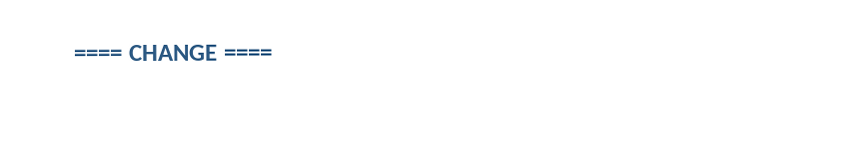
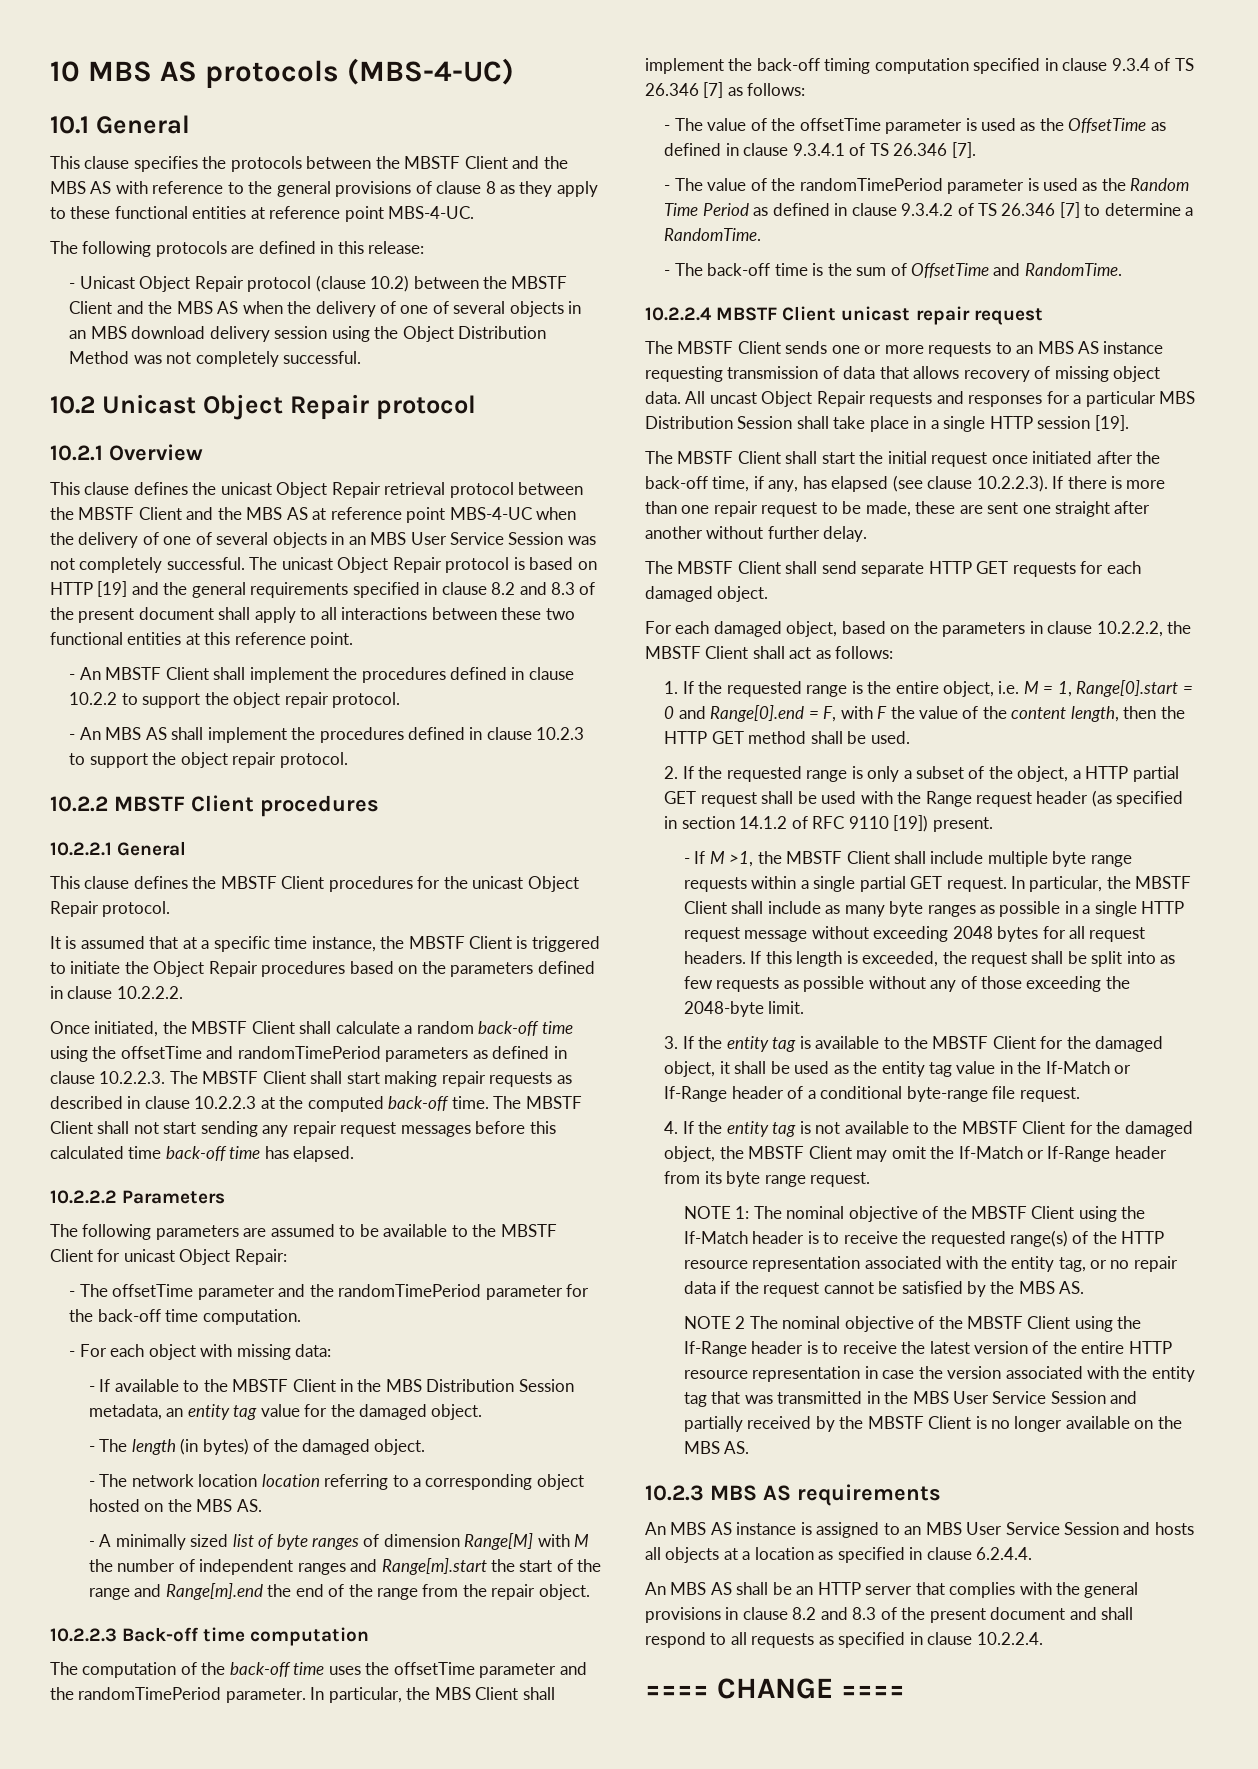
(73, 55) none -> [50,58,514,88] [50,115,190,134] [50,156,568,172] [50,181,598,197] [50,206,475,222] [50,241,425,257] [69,275,568,292] [69,301,582,317] [69,326,547,342] [69,351,362,367] [50,394,476,420] [50,444,203,461] [50,482,584,498] [50,507,577,523] [50,532,596,548] [50,557,597,573] [50,581,596,598] [50,607,575,623] [50,632,354,648] [69,667,574,683] [69,692,401,708] [69,727,585,743] [69,752,348,768] [50,795,379,817] [50,841,187,856] [50,876,579,892] [50,901,171,917] [50,936,600,952] [50,961,595,977] [50,986,183,999] [50,1021,573,1037] [50,1046,567,1062] [50,1071,572,1087] [50,1096,582,1112] [50,1121,556,1137] [50,1146,355,1162] [50,1190,226,1204] [50,1224,557,1240] [50,1249,287,1265] [69,1284,590,1300] [69,1309,301,1325] [69,1344,332,1360] [88,1379,574,1392] [88,1404,483,1420] [88,1438,426,1455] [88,1474,584,1490] [88,1499,262,1512] [88,1533,590,1550] [88,1558,602,1575] [88,1583,590,1600] [50,1627,370,1646] [50,1662,587,1678] [50,1687,555,1703] [645,58,1194,74] [645,82,806,98] [664,118,1166,134] [664,142,976,158] [664,178,1190,194] [664,202,1194,218] [664,228,762,241] [664,263,1122,278] [645,306,1043,325] [645,341,1164,357] [645,366,1161,382] [645,391,1196,407] [645,415,1129,432] [645,451,1161,467] [645,475,1166,492] [645,501,1151,517] [645,526,868,542] [645,561,1141,577] [645,586,769,602] [645,621,1192,637] [645,646,894,659] [664,680,1193,697] [664,705,1185,722] [664,731,910,744] [664,766,1179,782] [664,790,1184,807] [664,815,993,832] [683,851,1132,867] [683,876,1192,892] [683,901,1185,917] [683,926,1146,942] [683,951,1176,967] [683,976,1130,992] [683,1001,805,1017] [664,1036,1164,1052] [664,1061,1132,1077] [664,1086,1080,1102] [664,1121,1193,1137] [664,1146,1167,1162] [664,1171,871,1187] [683,1206,1146,1222] [683,1230,1165,1247] [683,1256,1178,1272] [683,1281,1085,1297] [683,1316,1142,1332] [683,1341,1172,1357] [683,1366,1195,1382] [683,1391,1138,1407] [683,1416,1182,1432] [683,1441,750,1454] [645,1484,941,1506] [645,1522,1194,1538] [645,1547,1033,1563] [645,1582,1139,1598] [645,1607,1134,1623] [645,1632,1043,1648] 10 MBS AS protocols (MBS-4-UC) // 10.1 General // This clause specifies the protocols between the MBSTF Client and the MBS AS with reference to the general provisions of clause 8 as they apply to these functional entities at reference point MBS-4-UC. // The following protocols are defined in this release: // - Unicast Object Repair protocol (clause 10.2) between the MBSTF Client and the MBS AS when the delivery of one of several objects in an MBS download delivery session using the Object Distribution Method was not completely successful. // 10.2 Unicast Object Repair protocol // 10.2.1 Overview // This clause defines the unicast Object Repair retrieval protocol between the MBSTF Client and the MBS AS at reference point MBS-4-UC when the delivery of one of several objects in an MBS User Service Session was not completely successful. The unicast Object Repair protocol is based on HTTP [19] and the general requirements specified in clause 8.2 and 8.3 of the present document shall apply to all interactions between these two functional entities at this reference point. // - An MBSTF Client shall implement the procedures defined in clause 10.2.2 to support the object repair protocol. // - An MBS AS shall implement the procedures defined in clause 10.2.3 to support the object repair protocol. // 10.2.2 MBSTF Client procedures // 10.2.2.1 General // This clause defines the MBSTF Client procedures for the unicast Object Repair protocol. // It is assumed that at a specific time instance, the MBSTF Client is triggered to initiate the Object Repair procedures based on the parameters defined in clause 10.2.2.2. // Once initiated, the MBSTF Client shall calculate a random back-off time using the offsetTime and randomTimePeriod parameters as defined in clause 10.2.2.3. The MBSTF Client shall start making repair requests as described in clause 10.2.2.3 at the computed back-off time. The MBSTF Client shall not start sending any repair request messages before this calculated time back-off time has elapsed. // 10.2.2.2 Parameters // The following parameters are assumed to be available to the MBSTF Client for unicast Object Repair: // - The offsetTime parameter and the randomTimePeriod parameter for the back-off time computation. // - For each object with missing data: // - If available to the MBSTF Client in the MBS Distribution Session metadata, an entity tag value for the damaged object. // - The length (in bytes) of the damaged object. // - The network location location referring to a corresponding object hosted on the MBS AS. // - A minimally sized list of byte ranges of dimension Range[M] with M the number of independent ranges and Range[m].start the start of the range and Range[m].end the end of the range from the repair object. // 10.2.2.3 Back-off time computation // The computation of the back-off time uses the offsetTime parameter and the randomTimePeriod parameter. In particular, the MBS Client shall implement the back-off timing computation specified in clause 9.3.4 of TS 26.346 [7] as follows: // - The value of the offsetTime parameter is used as the OffsetTime as defined in clause 9.3.4.1 of TS 26.346 [7]. // - The value of the randomTimePeriod parameter is used as the Random Time Period as defined in clause 9.3.4.2 of TS 26.346 [7] to determine a RandomTime. // - The back-off time is the sum of OffsetTime and RandomTime. // 10.2.2.4 MBSTF Client unicast repair request // The MBSTF Client sends one or more requests to an MBS AS instance requesting transmission of data that allows recovery of missing object data. All uncast Object Repair requests and responses for a particular MBS Distribution Session shall take place in a single HTTP session [19]. // The MBSTF Client shall start the initial request once initiated after the back-off time, if any, has elapsed (see clause 10.2.2.3). If there is more than one repair request to be made, these are sent one straight after another without further delay. // The MBSTF Client shall send separate HTTP GET requests for each damaged object. // For each damaged object, based on the parameters in clause 10.2.2.2, the MBSTF Client shall act as follows: // 1. If the requested range is the entire object, i.e. M = 1, Range[0].start = 0 and Range[0].end = F, with F the value of the content length, then the HTTP GET method shall be used. // 2. If the requested range is only a subset of the object, a HTTP partial GET request shall be used with the Range request header (as specified in section 14.1.2 of RFC 9110 [19]) present. // - If M >1, the MBSTF Client shall include multiple byte range requests within a single partial GET request. In particular, the MBSTF Client shall include as many byte ranges as possible in a single HTTP request message without exceeding 2048 bytes for all request headers. If this length is exceeded, the request shall be split into as few requests as possible without any of those exceeding the 2048-byte limit. // 3. If the entity tag is available to the MBSTF Client for the damaged object, it shall be used as the entity tag value in the If-Match or If-Range header of a conditional byte-range file request. // 4. If the entity tag is not available to the MBSTF Client for the damaged object, the MBSTF Client may omit the If-Match or If-Range header from its byte range request. // NOTE 1: The nominal objective of the MBSTF Client using the If-Match header is to receive the requested range(s) of the HTTP resource representation associated with the entity tag, or no repair data if the request cannot be satisfied by the MBS AS. // NOTE 2 The nominal objective of the MBSTF Client using the If-Range header is to receive the latest version of the entire HTTP resource representation in case the version associated with the entity tag that was transmitted in the MBS User Service Session and partially received by the MBSTF Client is no longer available on the MBS AS. // 10.2.3 MBS AS requirements // An MBS AS instance is assigned to an MBS User Service Session and hosts all objects at a location as specified in clause 6.2.4.4. // An MBS AS shall be an HTTP server that complies with the general provisions in clause 8.2 and 8.3 of the present document and shall respond to all requests as specified in clause 10.2.2.4. //

